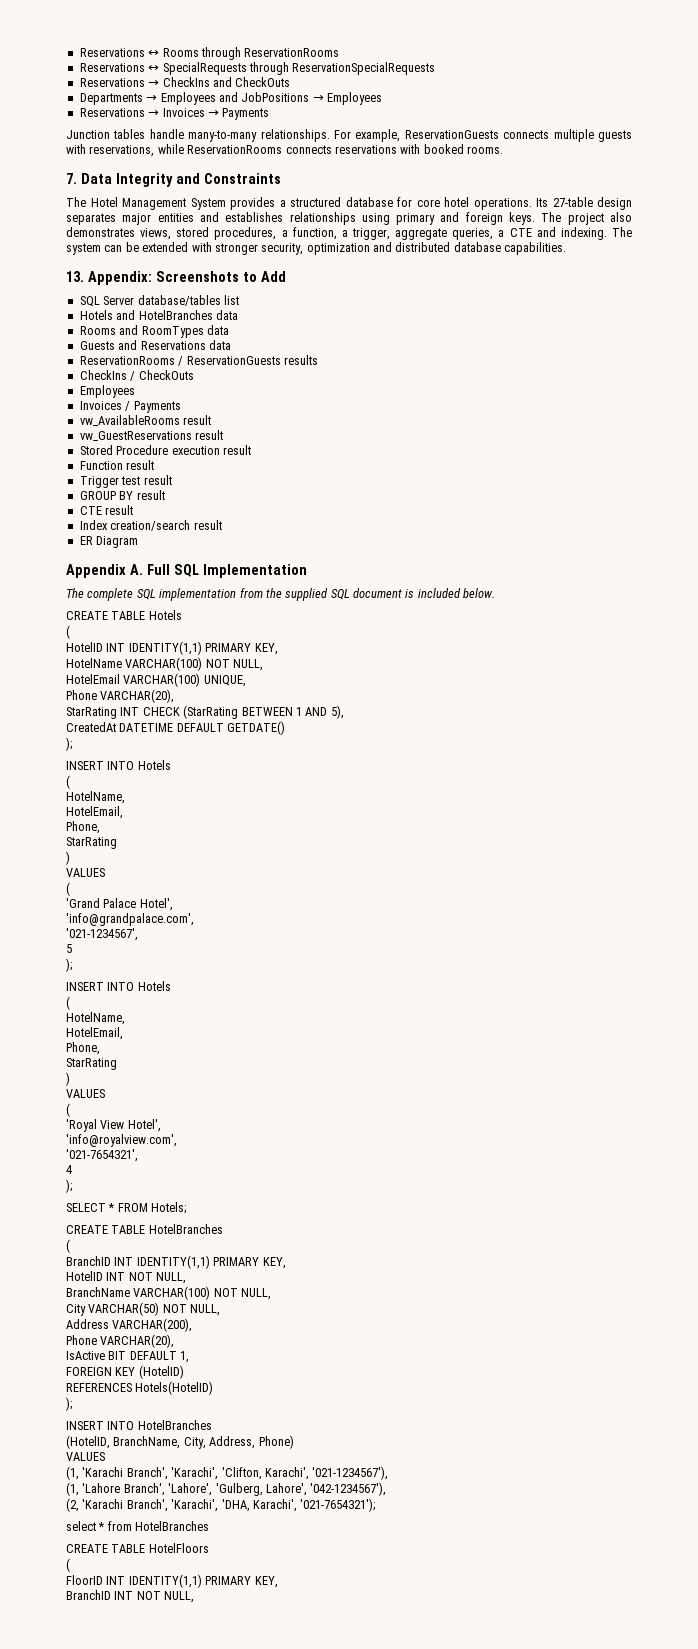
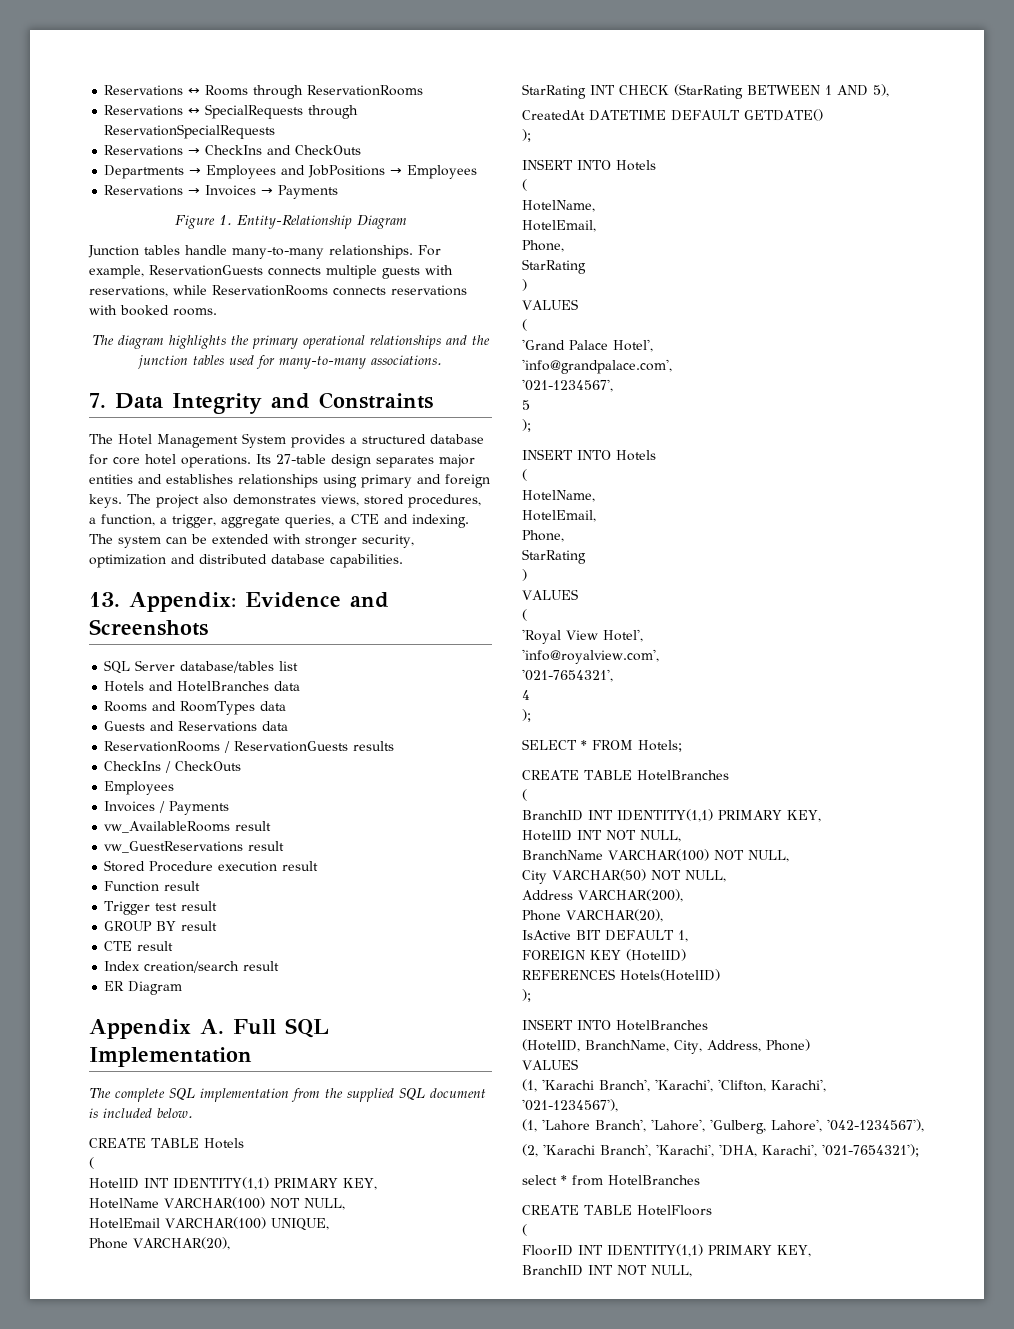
(270, 114) none -> [174,215,407,229] // Figure 1. Entity-Relationship Diagram
(503, 150) none -> [92,335,490,349] [138,355,442,369] // The diagram highlights the primary operational relationships and the junction tables used for many-to-many associations.
(152, 278) none -> [245,592,389,608] Evidence and
[242,271,286,282] to Add -> (208, 627) none

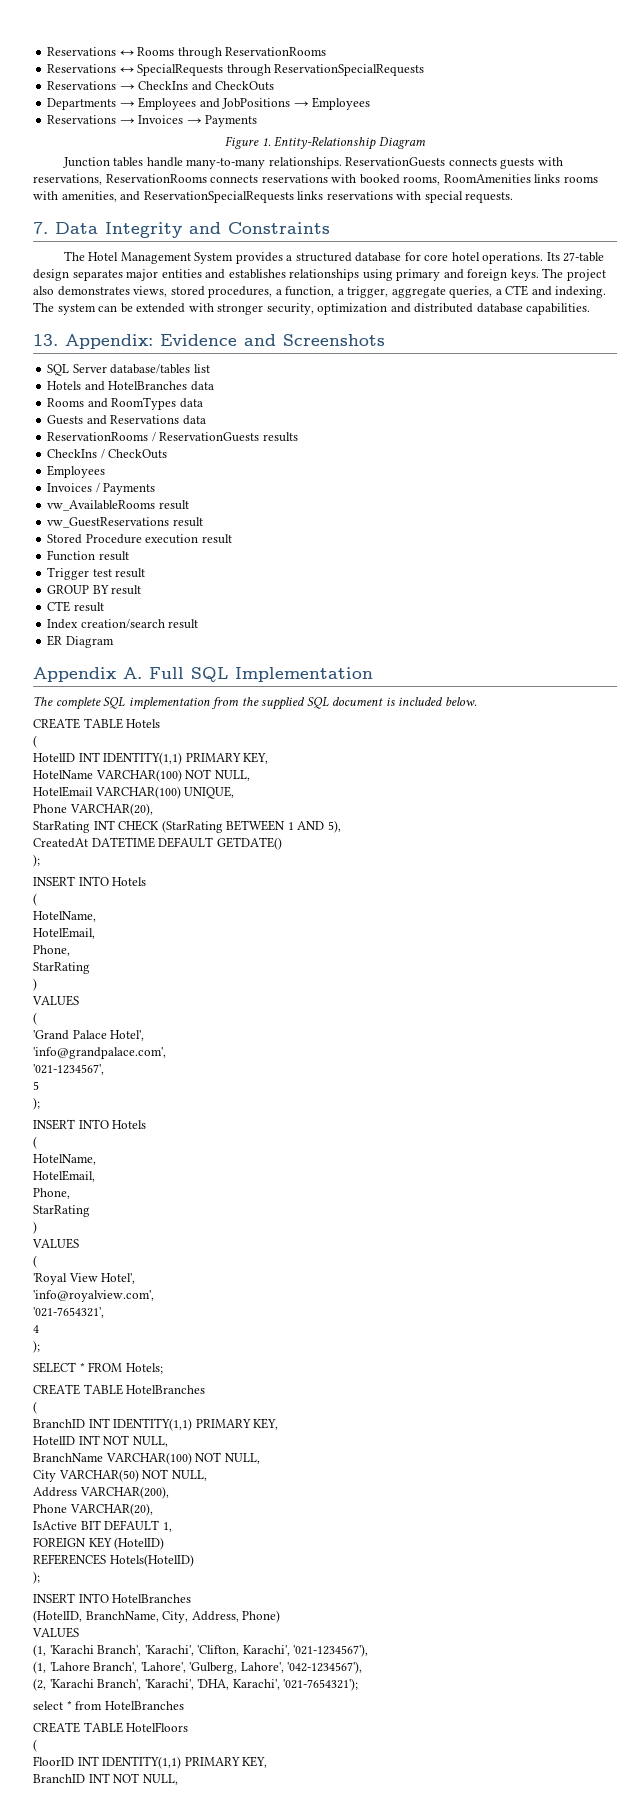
[418,245,441,256] [89,265,144,279] For example, -> (342, 163) none
[326,265,377,279] multiple -> (497, 162) none
[173,285,207,295] while -> (102, 179) none
[173,308,217,316] [92,335,490,349] [138,355,442,369] rooms. // The diagram highlights the primary operational relationships and the junction tables used for many-to-many associations. -> [403,174,598,185] [33,191,514,203] rooms, RoomAmenities links rooms with amenities, and ReservationSpecialRequests links reservations with special requests.

